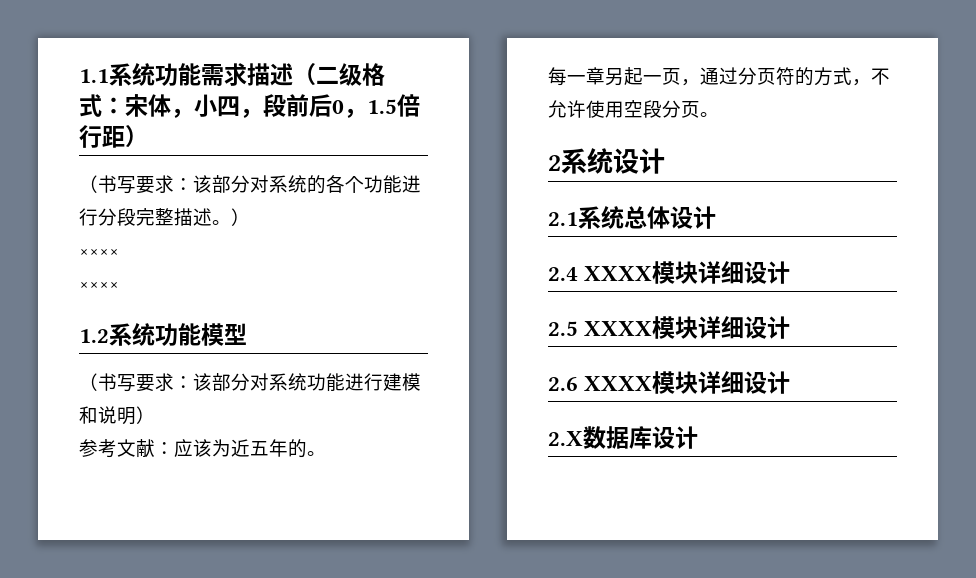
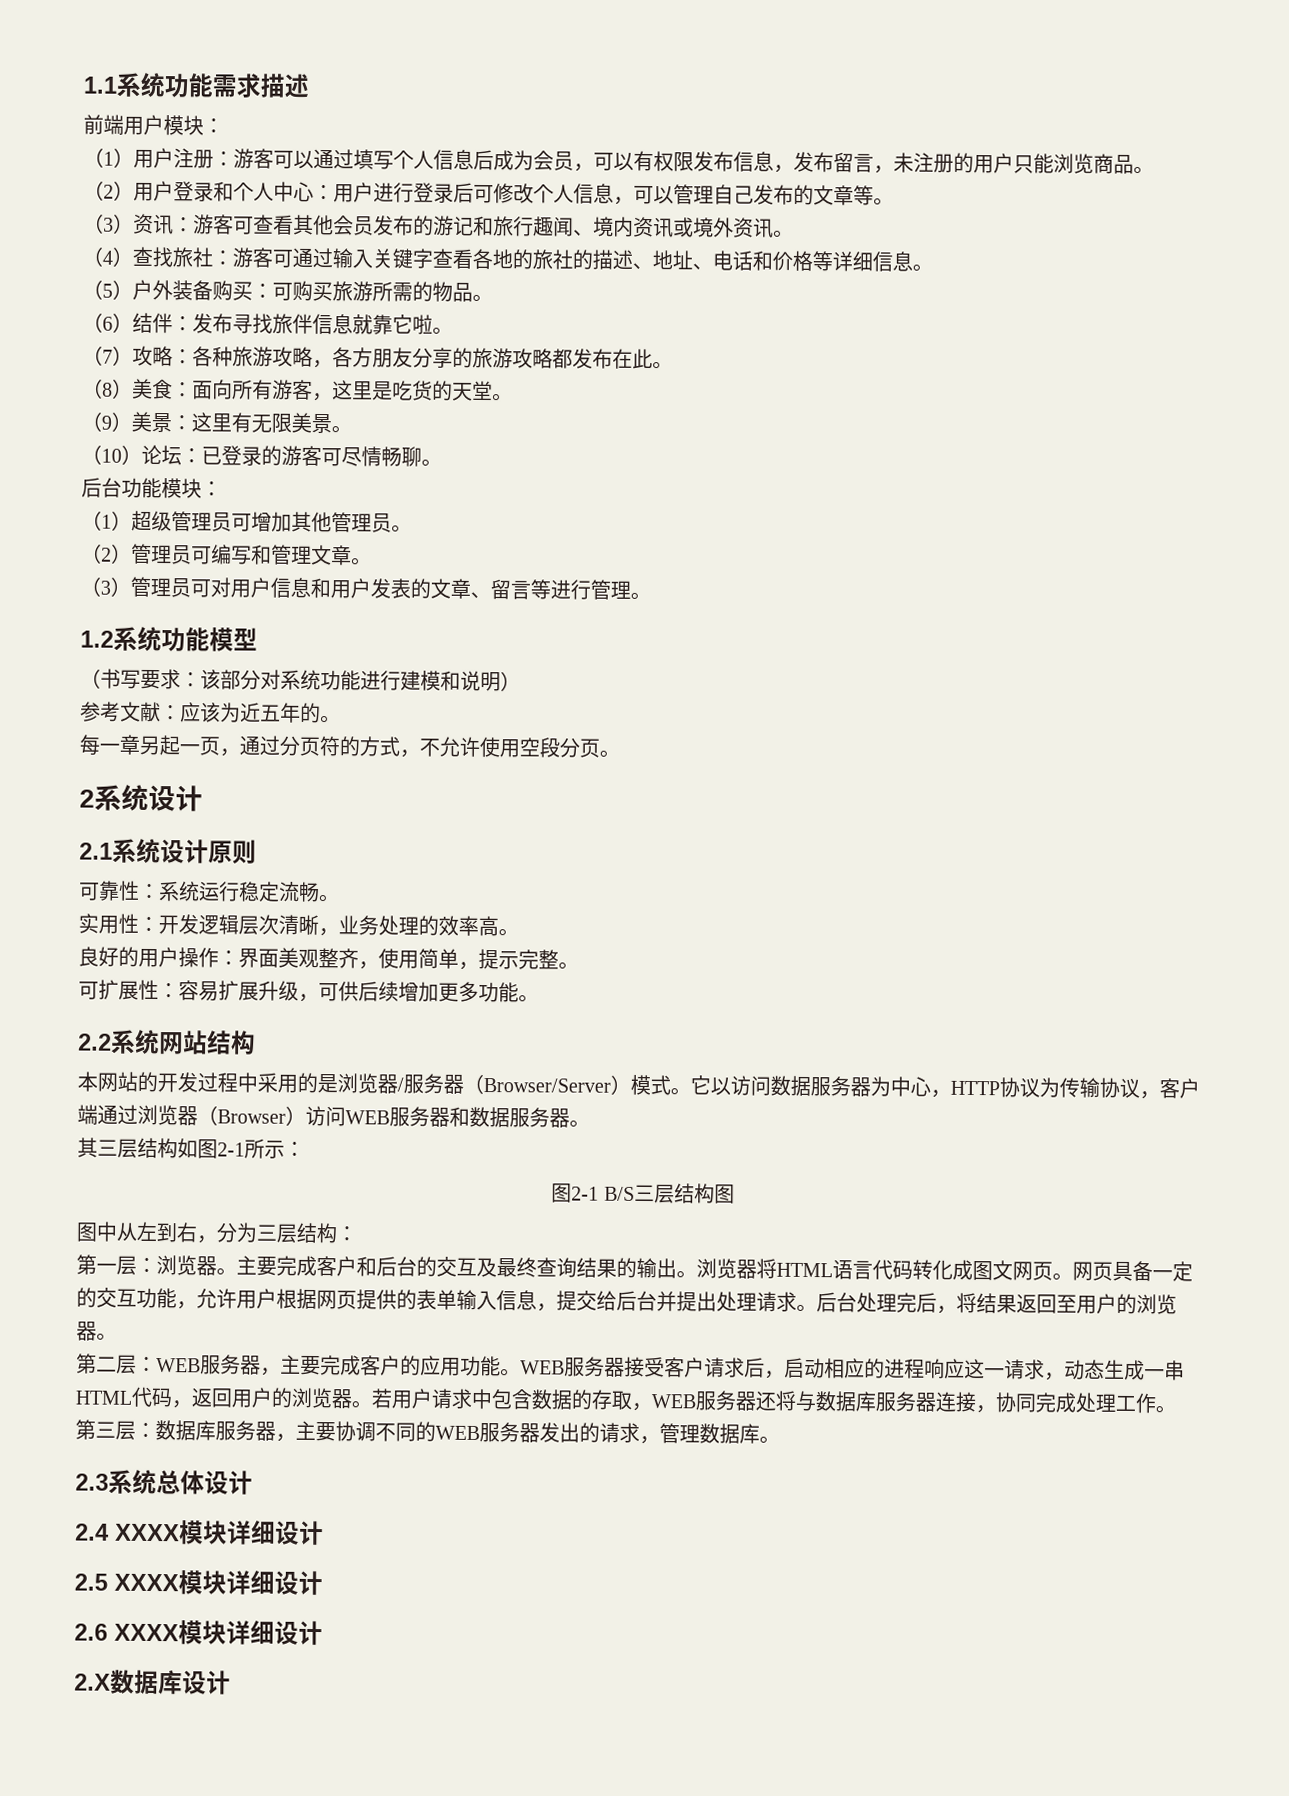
[293,63,385,86] [79,94,420,118] [79,125,148,148] [79,175,421,194] [79,208,250,226] [79,249,119,257] [79,282,119,290] （二级格式：宋体，小四，段前后0，1.5倍行距） // （书写要求：该部分对系统的各个功能进行分段完整描述。） // ×××× // ×××× -> [83,114,224,136] [83,147,1154,175] [83,180,894,206] [83,213,794,238] [82,246,933,272] [82,279,493,303] [82,312,453,335] [82,345,673,370] [82,378,513,402] [81,411,352,434] [81,444,442,467] [81,477,222,499] [81,510,412,533] [81,543,372,566] [80,576,651,601] // 前端用户模块： // （1）用户注册：游客可以通过填写个人信息后成为会员，可以有权限发布信息，发布留言，未注册的用户只能浏览商品。 // （2）用户登录和个人中心：用户进行登录后可修改个人信息，可以管理自己发布的文章等。 // （3）资讯：游客可查看其他会员发布的游记和旅行趣闻、境内资讯或境外资讯。 // （4）查找旅社：游客可通过输入关键字查看各地的旅社的描述、地址、电话和价格等详细信息。 // （5）户外装备购买：可购买旅游所需的物品。 // （6）结伴：发布寻找旅伴信息就靠它啦。 // （7）攻略：各种旅游攻略，各方朋友分享的旅游攻略都发布在此。 // （8）美食：面向所有游客，这里是吃货的天堂。 // （9）美景：这里有无限美景。 // （10）论坛：已登录的游客可尽情畅聊。 // 后台功能模块： // （1）超级管理员可增加其他管理员。 // （2）管理员可编写和管理文章。 // （3）管理员可对用户信息和用户发表的文章、留言等进行管理。
(624, 217) none -> [160,839,257,864] [78,880,340,903] [78,913,519,937] [78,946,579,970] [78,979,539,1003] [78,1029,256,1055] [77,1071,1200,1100] [77,1104,590,1128] [77,1137,305,1159] [551,1183,735,1204] [76,1221,357,1244] [76,1254,1193,1282] [76,1287,1177,1315] [76,1321,117,1341] [76,1353,1185,1381] [75,1386,1176,1414] [75,1419,780,1445] [75,1469,157,1495] 设计原则 // 可靠性：系统运行稳定流畅。 // 实用性：开发逻辑层次清晰，业务处理的效率高。 // 良好的用户操作：界面美观整齐，使用简单，提示完整。 // 可扩展性：容易扩展升级，可供后续增加更多功能。 // 2.2系统网站结构 // 本网站的开发过程中采用的是浏览器/服务器（Browser/Server）模式。它以访问数据服务器为中心，HTTP协议为传输协议，客户端通过浏览器（Browser）访问WEB服务器和数据服务器。 // 其三层结构如图2-1所示： // 图2-1 B/S三层结构图 // 图中从左到右，分为三层结构： // 第一层：浏览器。主要完成客户和后台的交互及最终查询结果的输出。浏览器将HTML语言代码转化成图文网页。网页具备一定的交互功能，允许用户根据网页提供的表单输入信息，提交给后台并提出处理请求。后台处理完后，将结果返回至用户的浏览器。 // 第二层：WEB服务器，主要完成客户的应用功能。WEB服务器接受客户请求后，启动相应的进程响应这一请求，动态生成一串HTML代码，返回用户的浏览器。若用户请求中包含数据的存取，WEB服务器还将与数据库服务器连接，协同完成处理工作。 // 第三层：数据库服务器，主要协调不同的WEB服务器发出的请求，管理数据库。 // 2.3系统

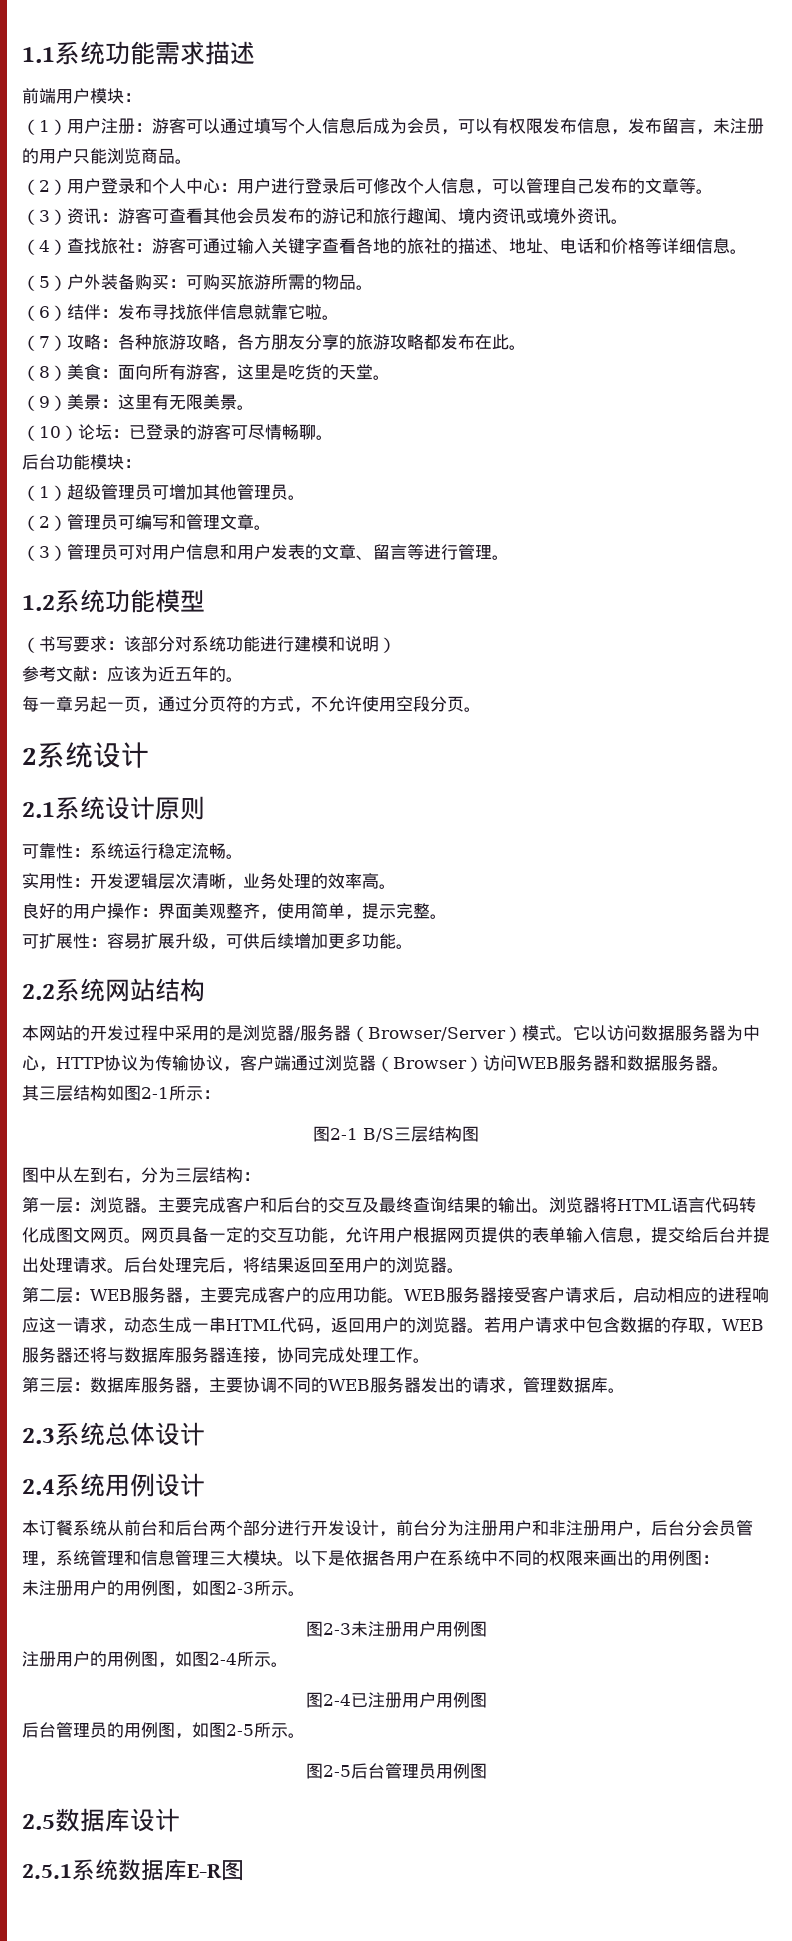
[115,1520,324,1546] [74,1570,323,1596] [74,1620,323,1646] [74,1669,231,1695] XXXX模块详细设计 // 2.5 XXXX模块详细设计 // 2.6 XXXX模块详细设计 // 2.X数据库设计 -> [55,1473,205,1497] [22,1520,753,1537] [22,1550,719,1567] [22,1580,305,1597] [305,1621,487,1637] [22,1651,288,1668] [305,1692,487,1708] [22,1722,305,1739] [305,1763,487,1779] [22,1808,180,1832] [22,1859,244,1881] 系统用例设计 // 本订餐系统从前台和后台两个部分进行开发设计，前台分为注册用户和非注册用户，后台分会员管理，系统管理和信息管理三大模块。以下是依据各用户在系统中不同的权限来画出的用例图： // 未注册用户的用例图，如图2-3所示。 // 图2-3未注册用户用例图 // 注册用户的用例图，如图2-4所示。 // 图2-4已注册用户用例图 // 后台管理员的用例图，如图2-5所示。 // 图2-5后台管理员用例图 // 2.5数据库设计 // 2.5.1系统数据库E-R图

